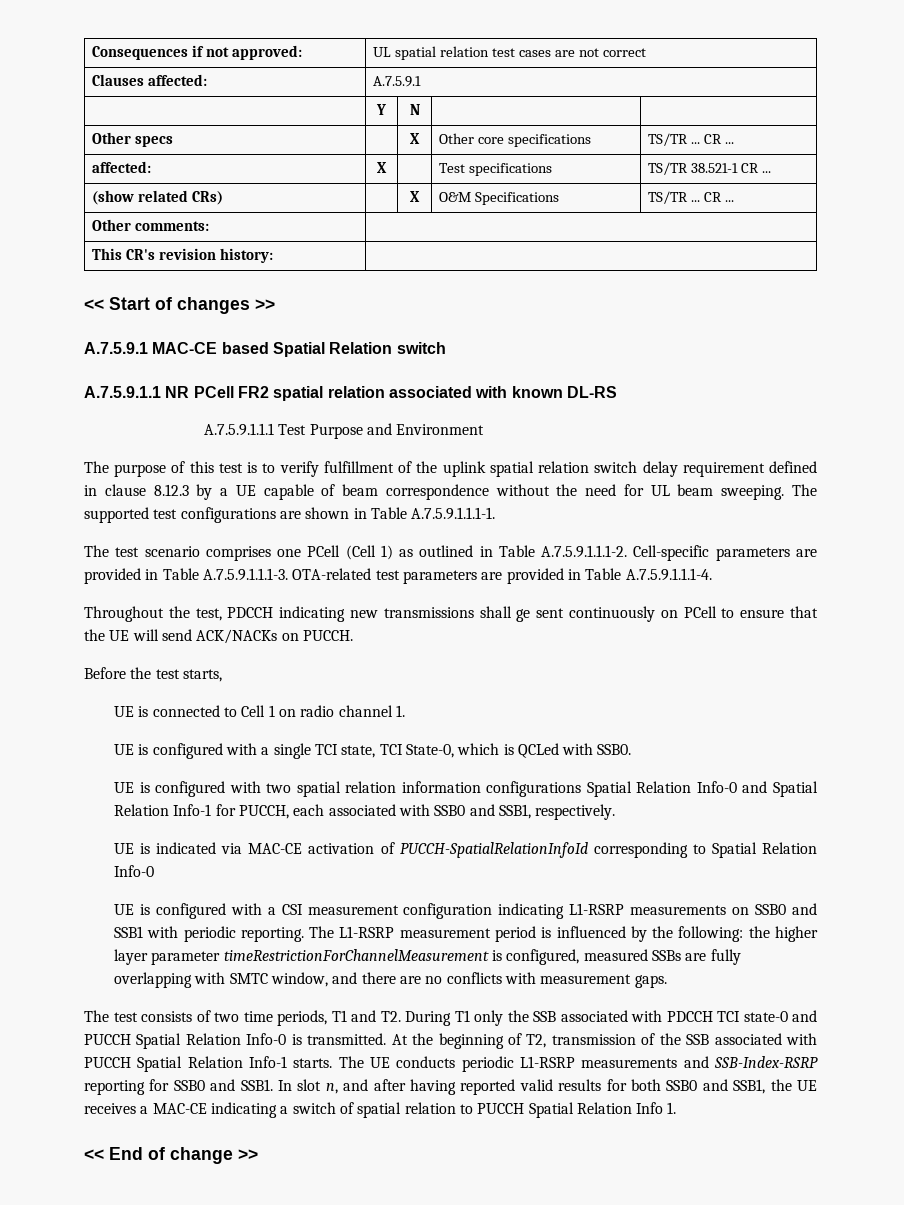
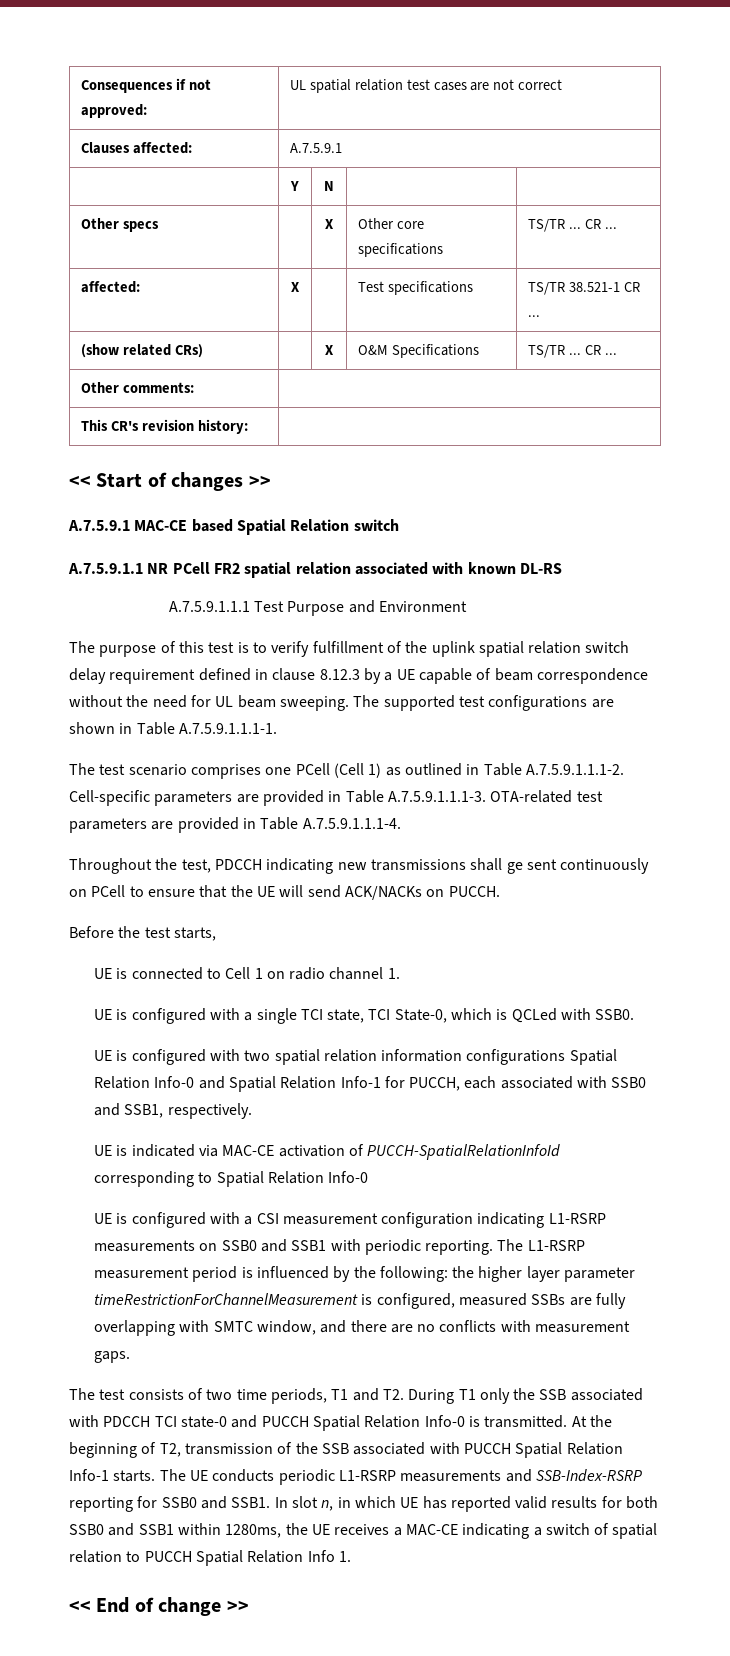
[343,1079,456,1095] and after having -> [337,1496,447,1509] in which UE has
[733,1079,766,1094] SSB1, -> [138,1523,282,1538] SSB1 within 1280ms,

